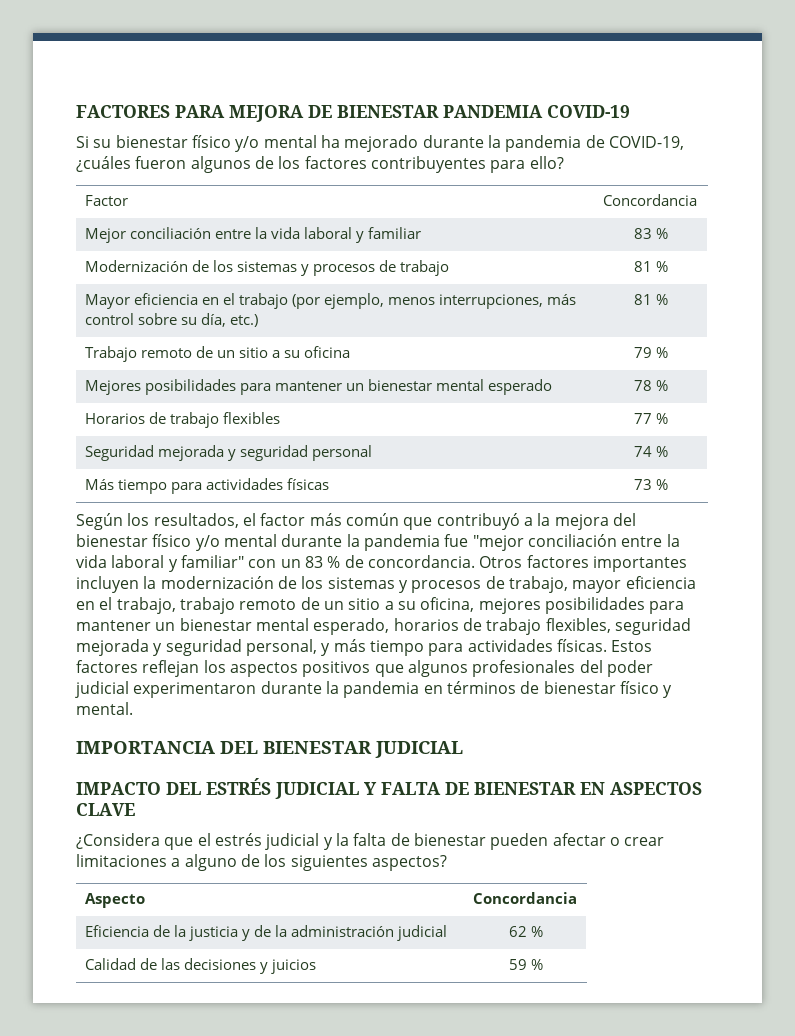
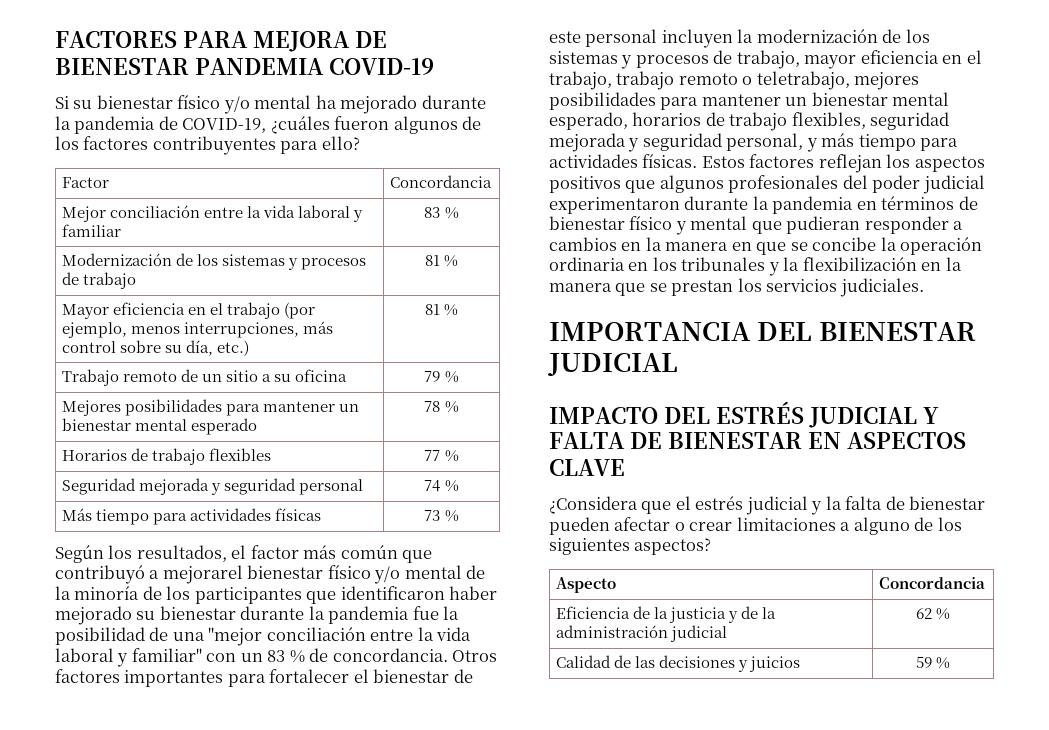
[537,513,636,530] [76,534,469,551] la mejora del bienestar físico y/o mental durante la pandemia fue -> [162,565,486,584] [55,586,498,604] [55,606,460,625] [55,627,205,645] mejorarel bienestar físico y/o mental de la minoría de los participantes que identificaron haber mejorado su bienestar durante la pandemia fue la posibilidad de una
(687, 564) none -> [227,669,473,687] [549,29,658,47] para fortalecer el bienestar de este personal
[300,597,475,612] de un sitio a su oficina, -> [742,71,850,90] o teletrabajo,
[76,702,133,715] mental. -> [690,216,964,234] [549,237,983,255] [549,257,962,276] [549,278,924,297] mental que pudieran responder a cambios en la manera en que se concibe la operación ordinaria en los tribunales y la flexibilización en la manera que se prestan los servicios judiciales.

